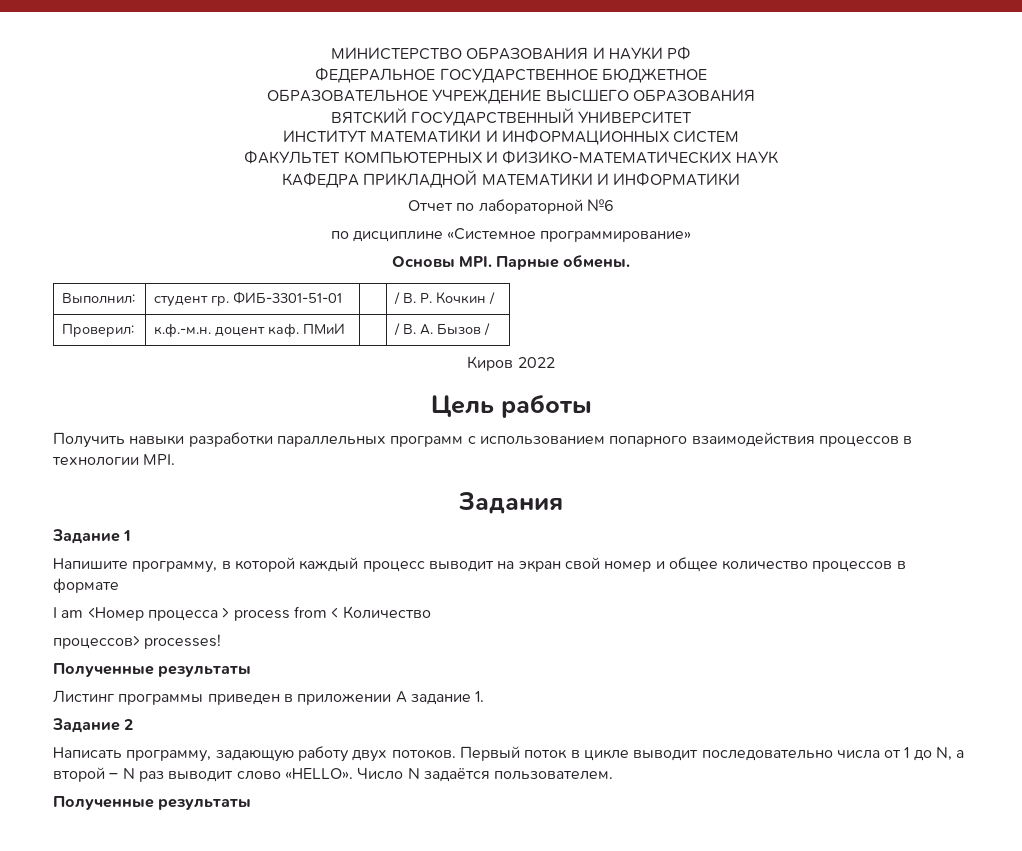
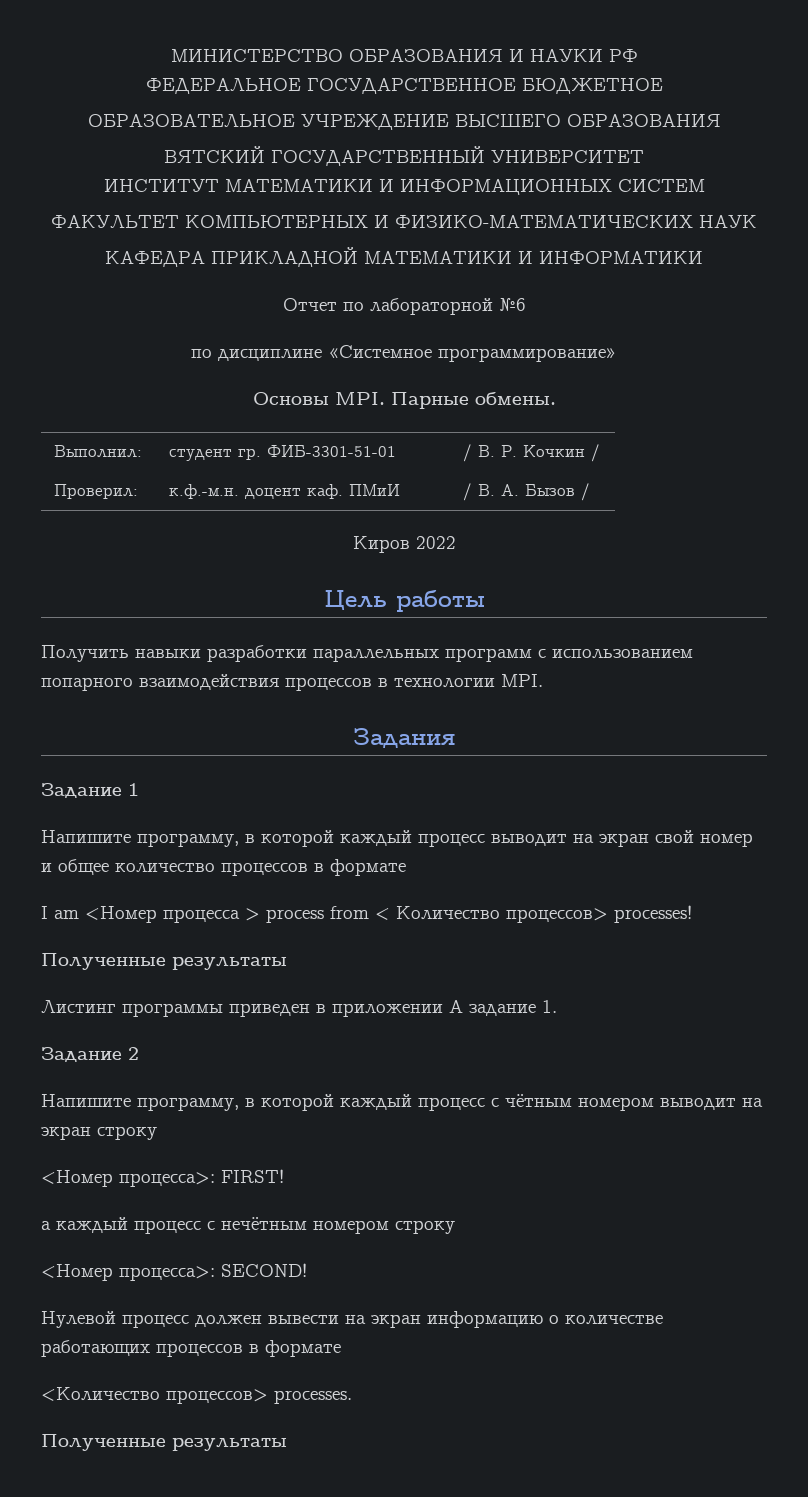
(431, 612) // -> (500, 913) none
[53,746,965,762] [53,767,614,782] Написать программу, задающую работу двух потоков. Первый поток в цикле выводит последовательно числа от 1 до N, а второй – N раз выводит слово «HELLO». Число N задаётся пользователем. -> [41,1094,763,1111] [41,1126,157,1140] [41,1169,284,1187] [41,1217,455,1234] [41,1263,307,1281] [41,1311,663,1328] [41,1340,341,1357] [41,1387,352,1404] Напишите программу, в которой каждый процесс с чётным номером выводит на экран строку // <Номер процесса>: FIRST! // а каждый процесс с нечётным номером строку // <Номер процесса>: SECOND! // Нулевой процесс должен вывести на экран информацию о количестве работающих процессов в формате // <Количество процессов> processes.

